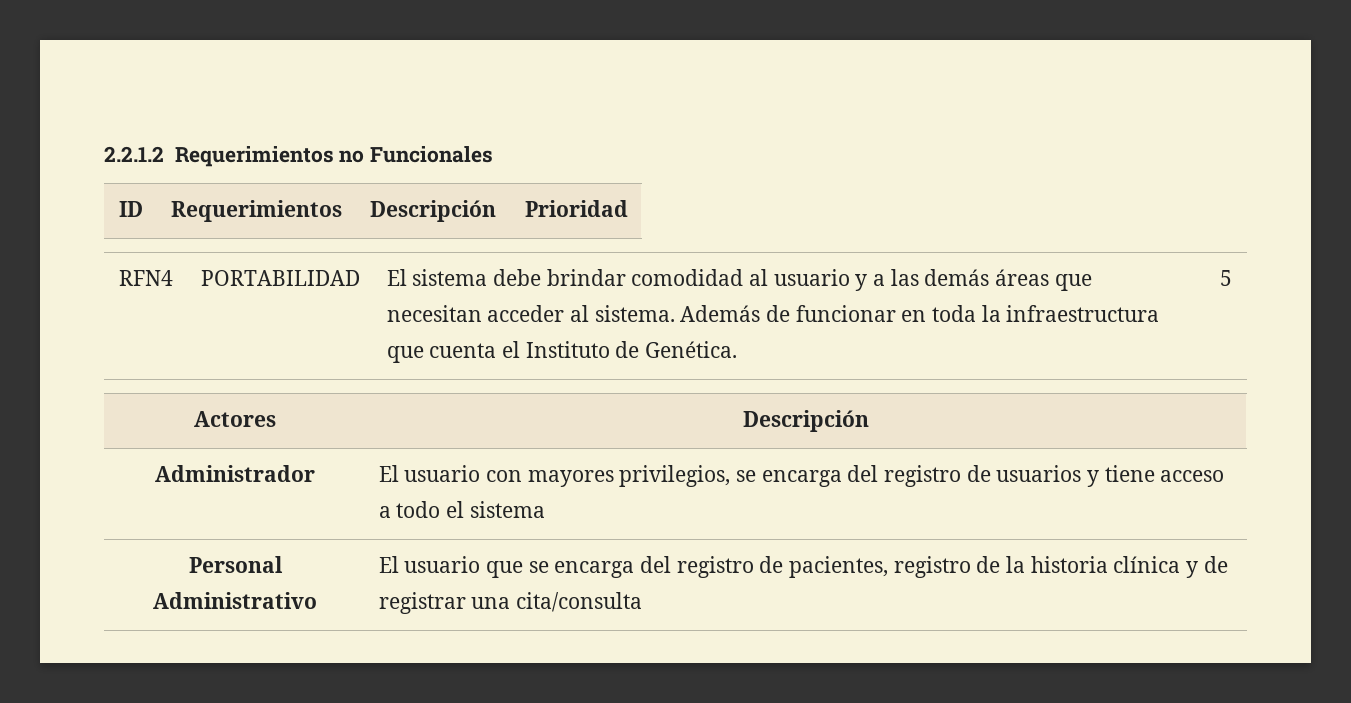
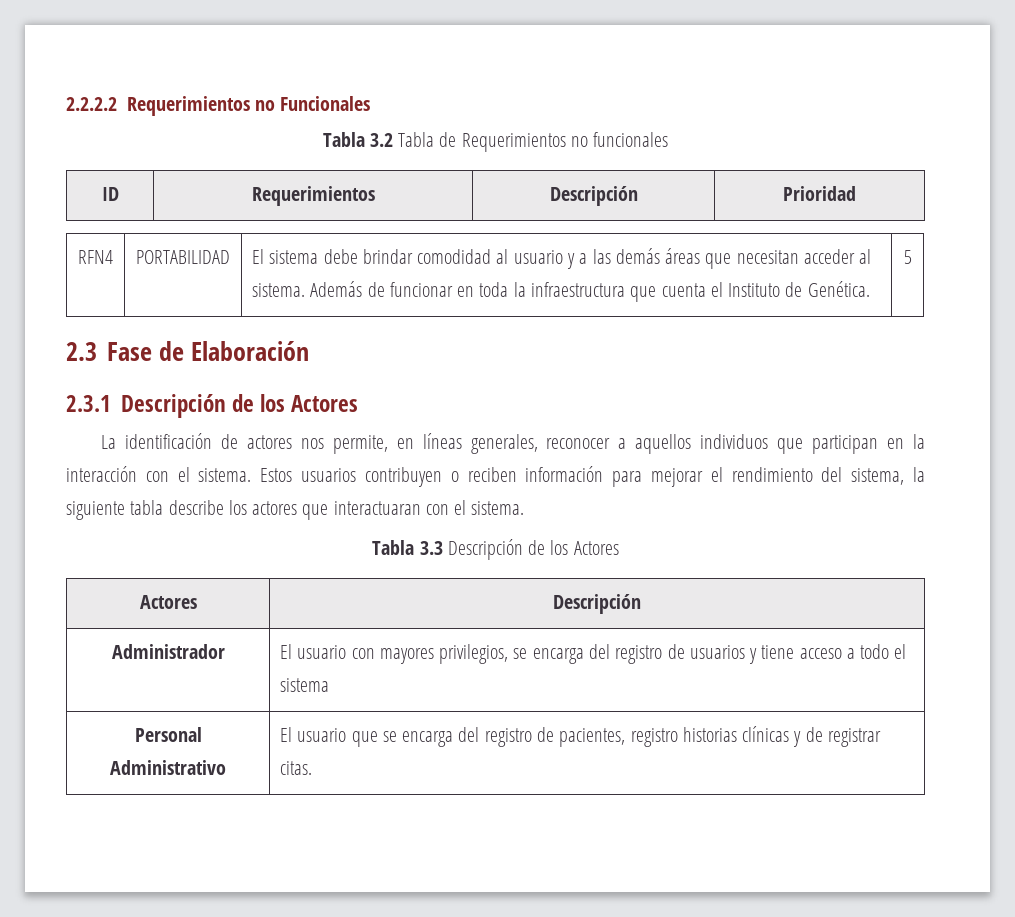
[104,146,164,162] 2.2.1.2 -> [66,97,117,111] 2.2.2.2
(493, 154) none -> [322,132,669,152] // Tabla 3.2 Tabla de Requerimientos no funcionales
(1232, 278) none -> [66,341,309,361] [66,394,358,418] [100,433,925,454] [66,466,925,487] [66,500,525,520] [372,539,619,560] // 2.3 Fase de Elaboración // 2.3.1 Descripción de los Actores // La identificación de actores nos permite, en líneas generales, reconocer a aquellos individuos que participan en la interacción con el sistema. Estos usuarios contribuyen o reciben información para mejorar el rendimiento del sistema, la siguiente tabla describe los actores que interactuaran con el sistema. // Tabla 3.3 Descripción de los Actores
[976,556,1181,573] de la historia clínica -> [682,726,790,742] historias clínicas
[471,592,643,612] una cita/consulta -> [280,761,313,775] citas.

